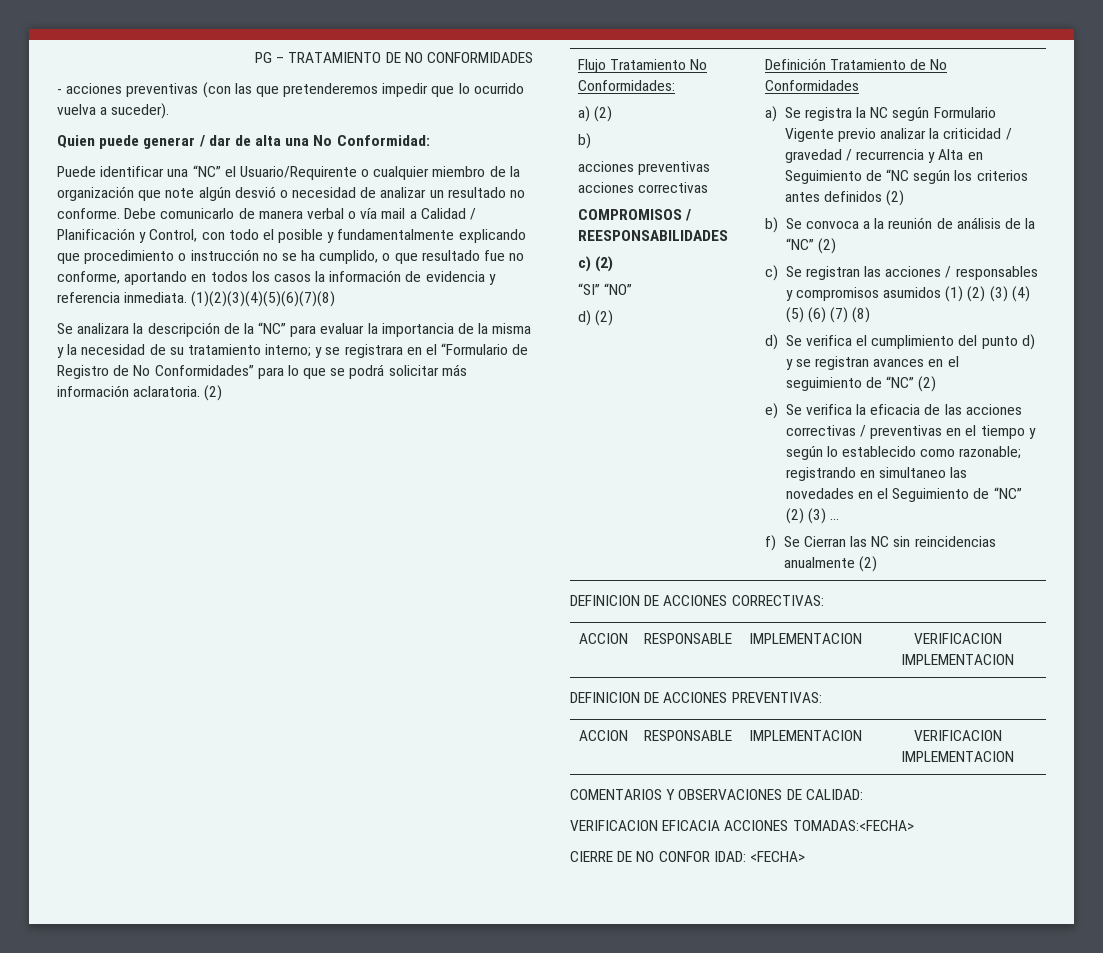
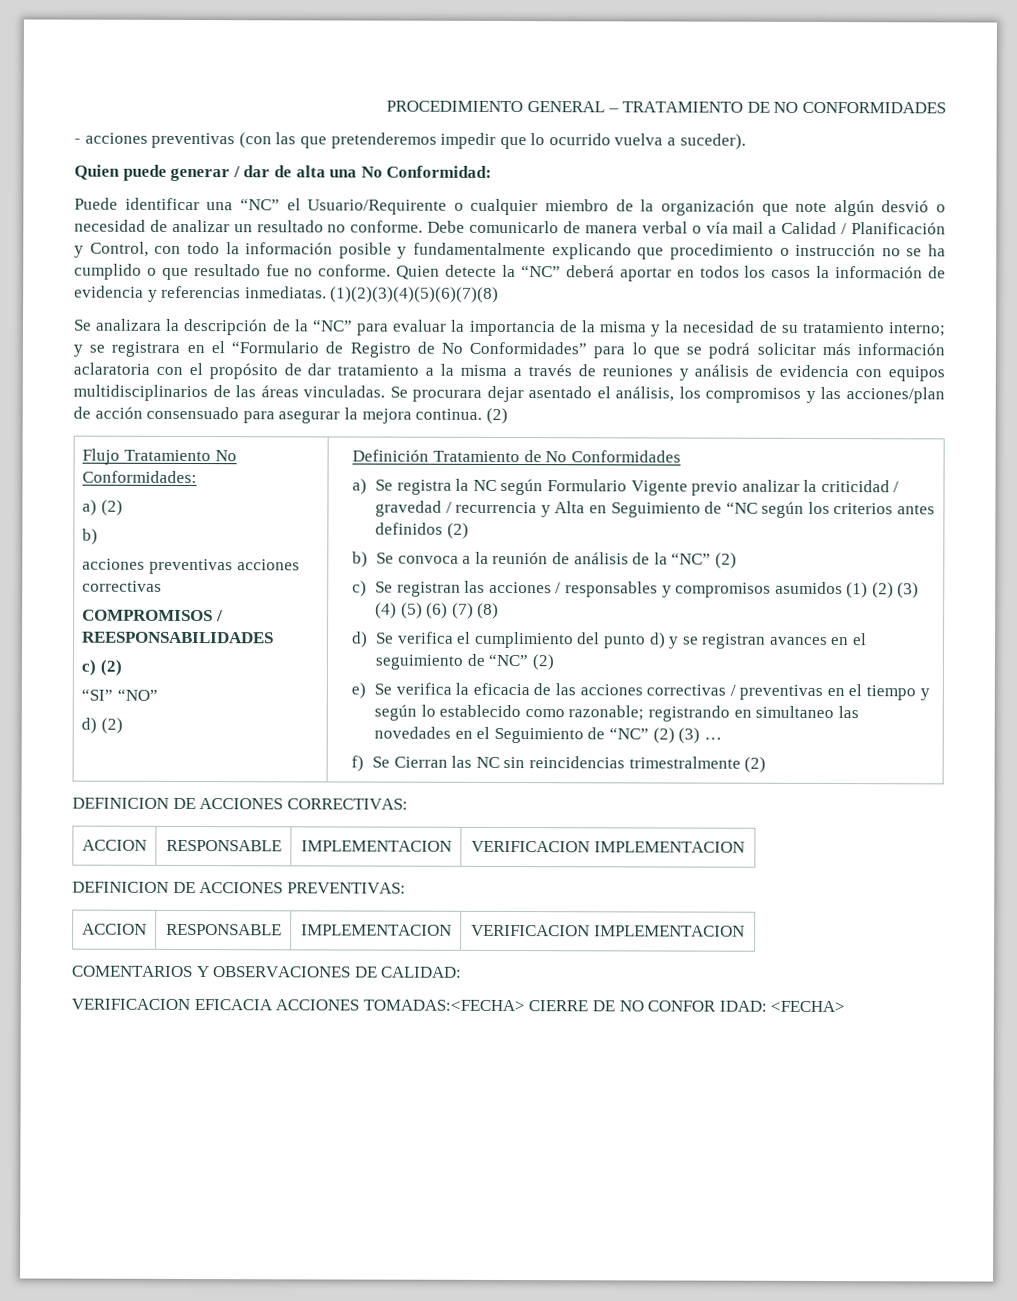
[255,52,273,63] PG -> [386,100,606,113] PROCEDIMIENTO GENERAL
[262,229,274,240] el -> [225,242,334,255] la información
[319,250,379,264] cumplido, -> [74,263,142,280] cumplido
[57,271,188,285] conforme, aportando -> [318,264,672,282] conforme. Quien detecte la “NC” deberá aportar
[57,292,188,303] referencia inmediata. -> [161,285,327,299] referencias inmediatas.
[133,386,201,397] aclaratoria. -> [73,362,946,382] [73,384,945,404] [73,406,483,424] aclaratoria con el propósito de dar tratamiento a la misma a través de reuniones y análisis de evidencia con equipos multidisciplinarios de las áreas vinculadas. Se procurara dejar asentado el análisis, los compromisos y las acciones/plan de acción consensuado para asegurar la mejora continua.
[783,557,855,568] anualmente -> [628,756,741,769] trimestralmente
(914, 825) // -> (525, 1005) none

